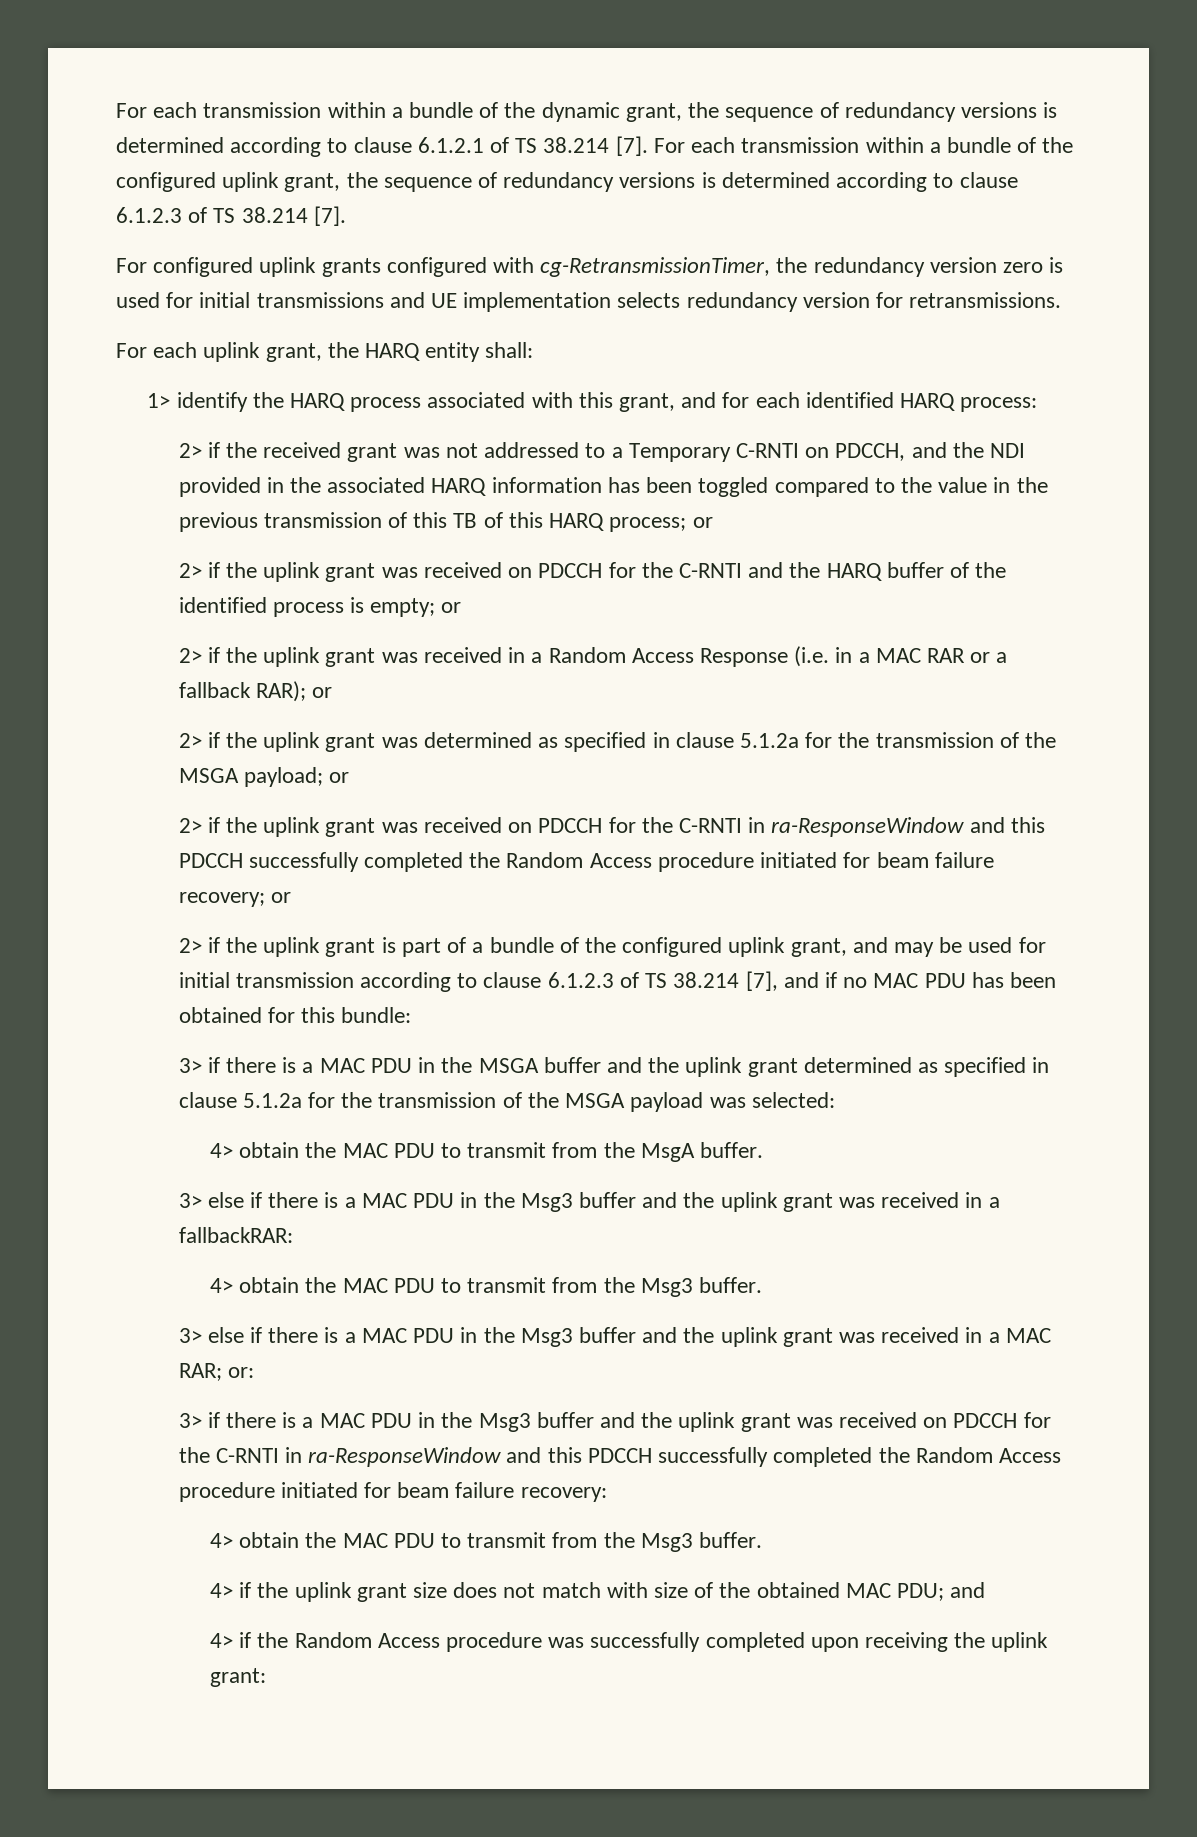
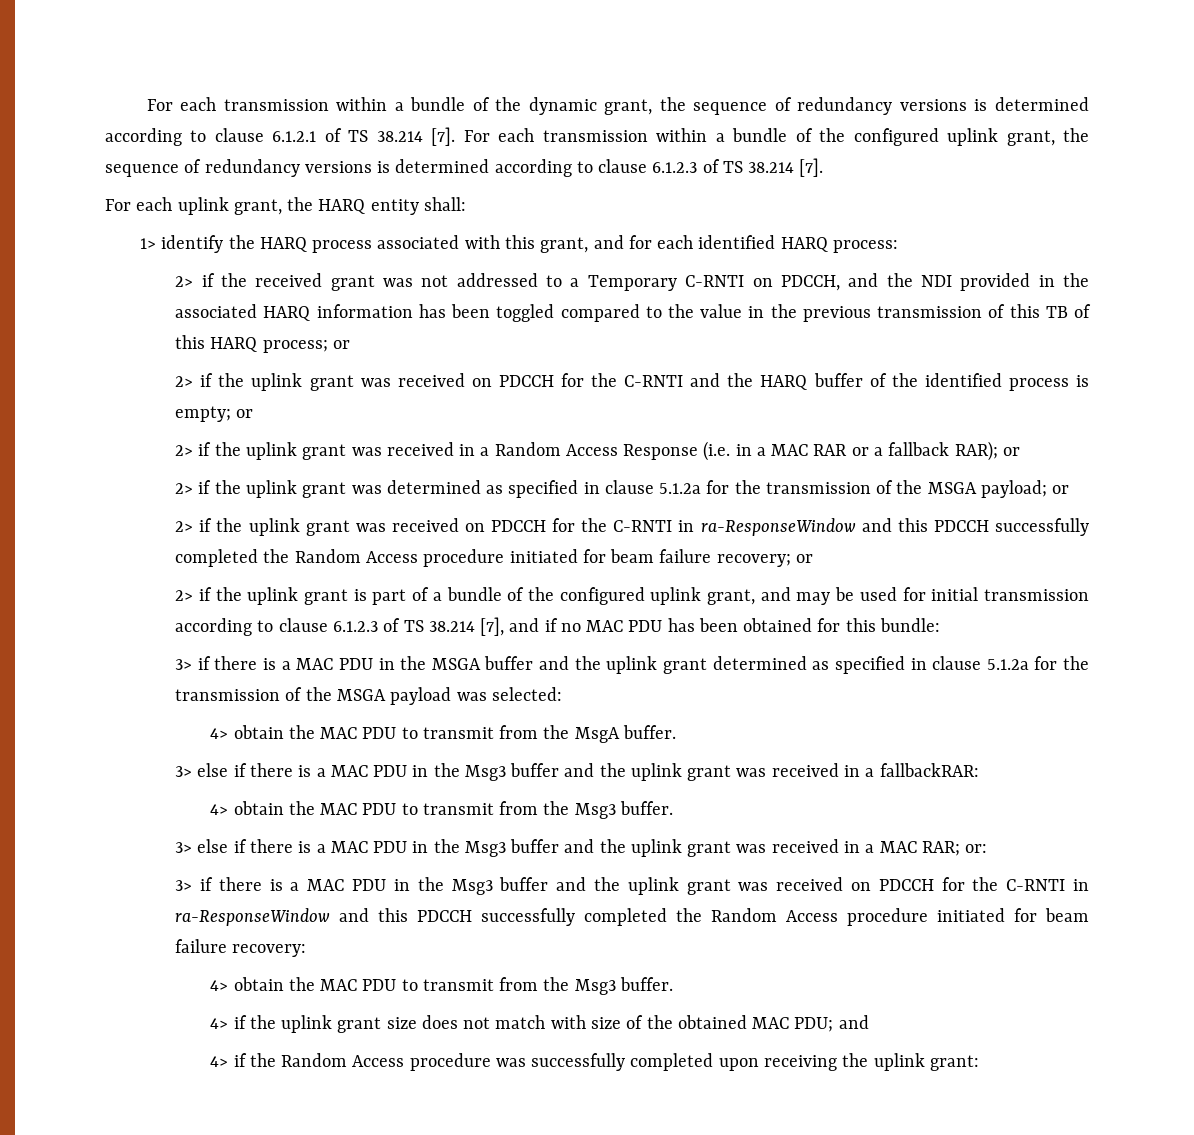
[116,257,1064,277] [116,292,1062,312] // For configured uplink grants configured with cg-RetransmissionTimer, the redundancy version zero is used for initial transmissions and UE implementation selects redundancy version for retransmissions. -> (824, 167) none

